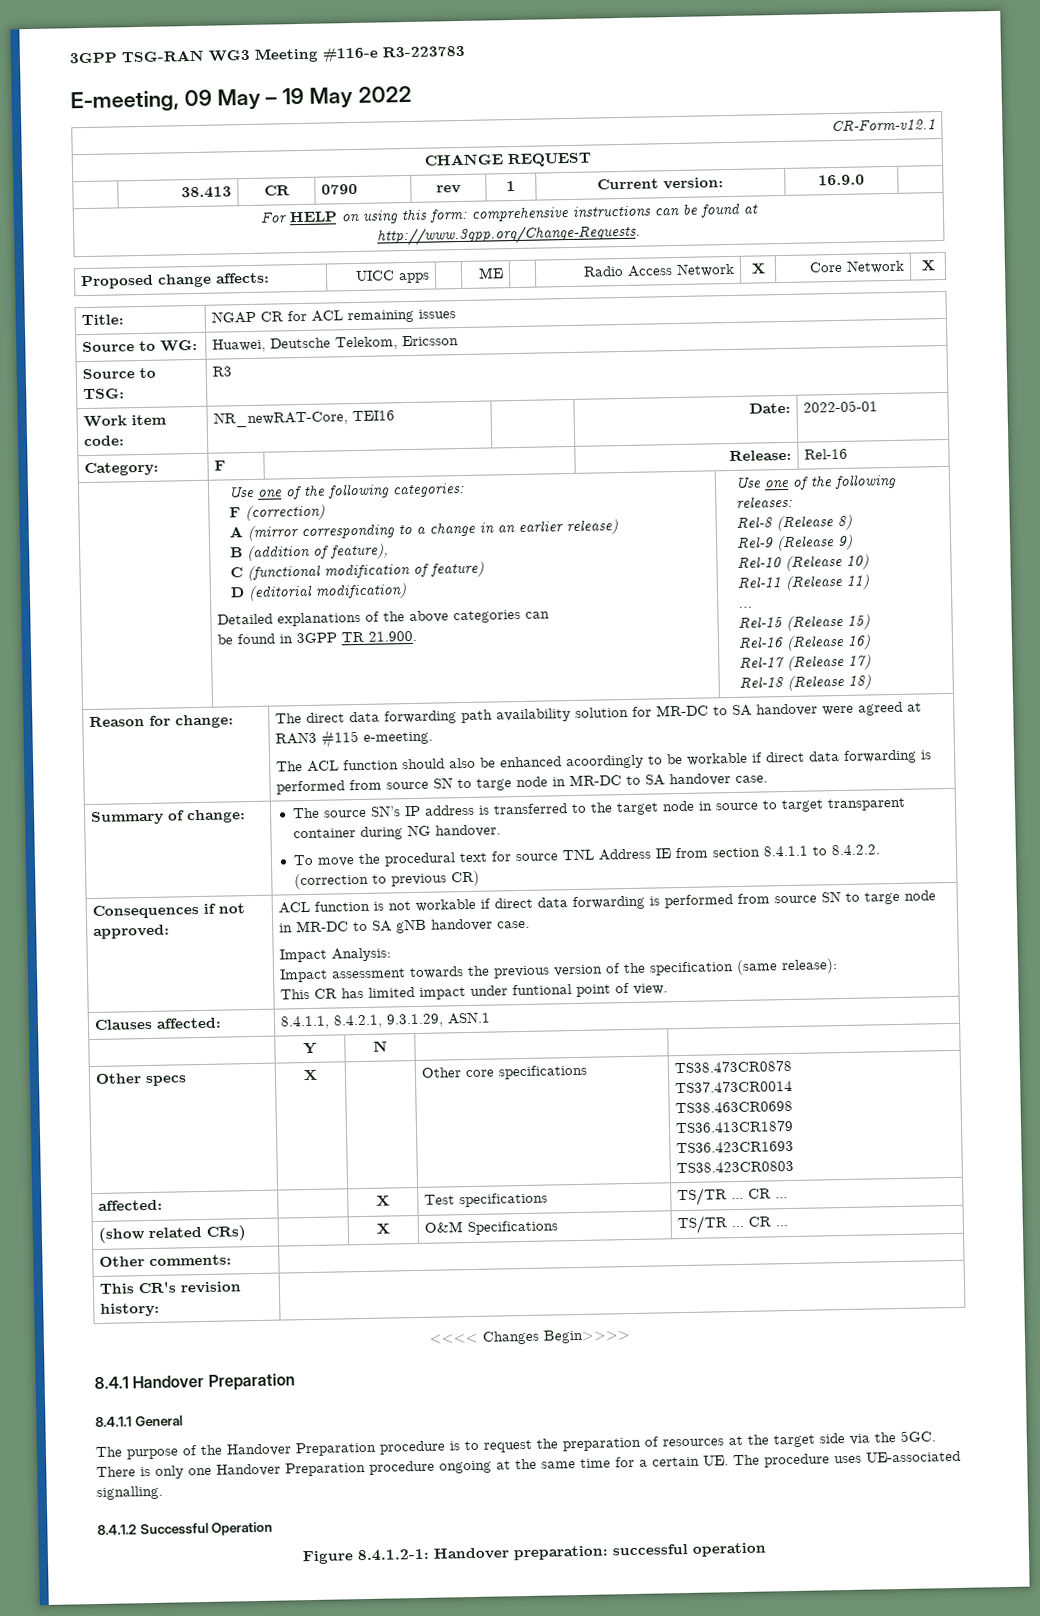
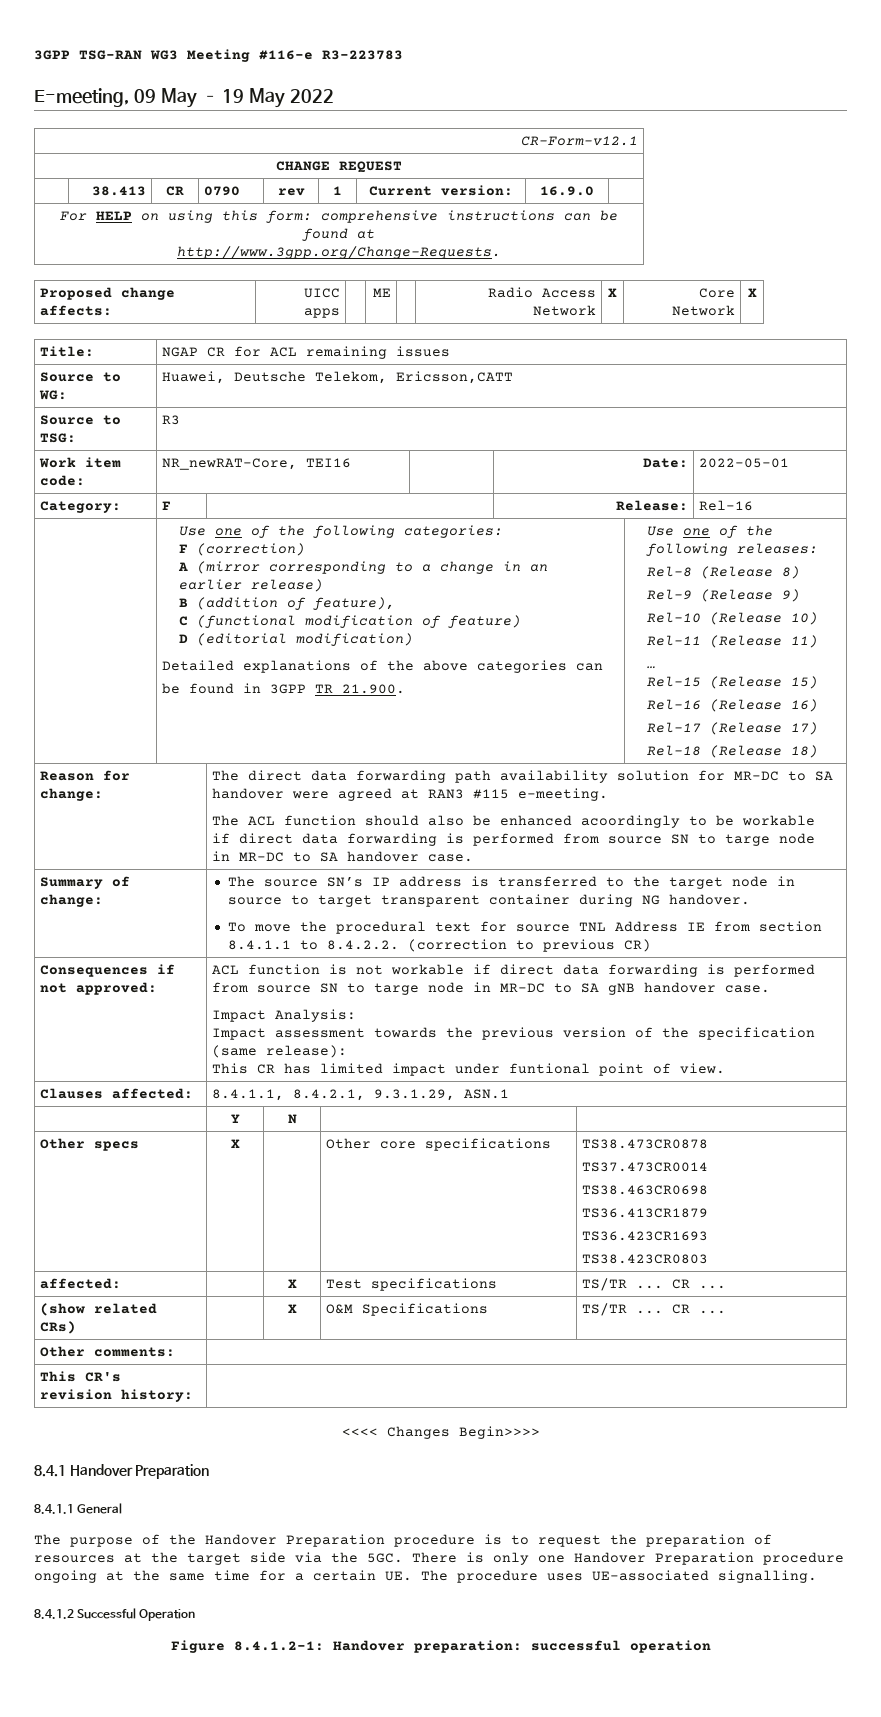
[401,335,459,347] Ericsson -> [396,371,514,384] Ericsson,CATT

